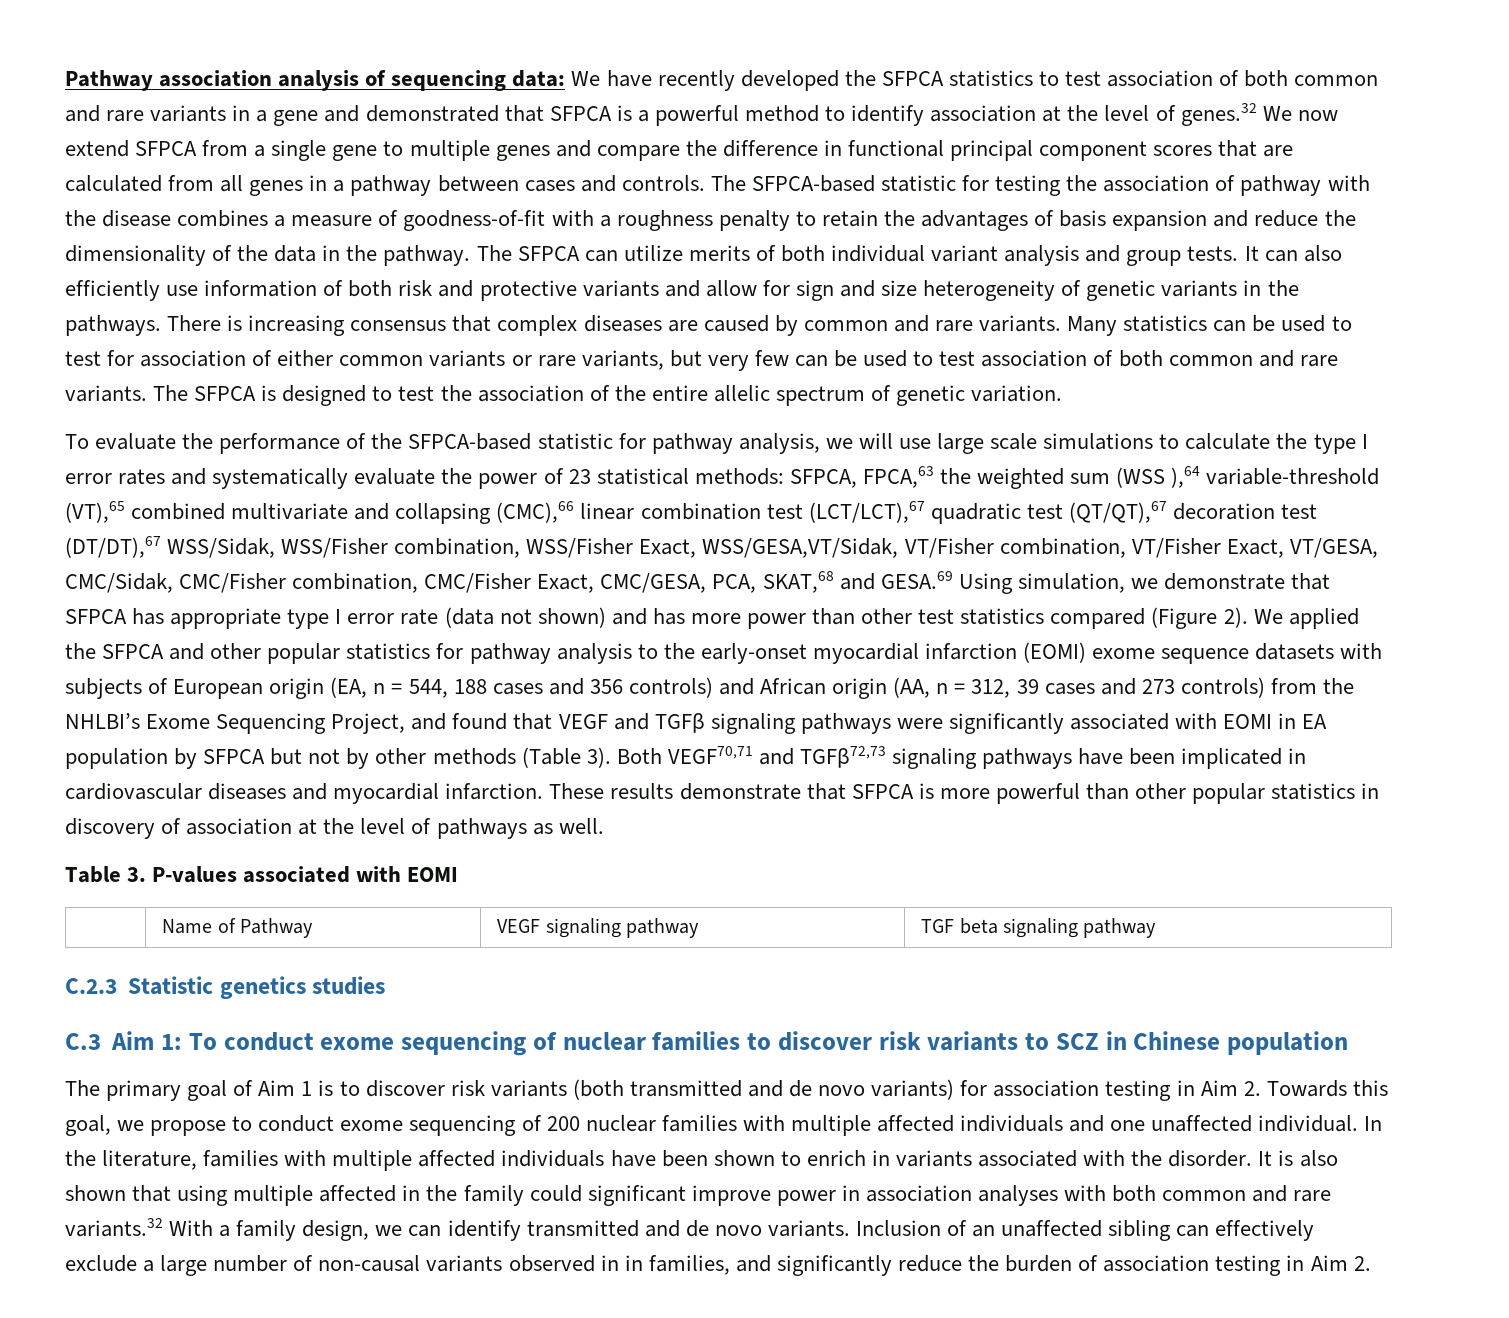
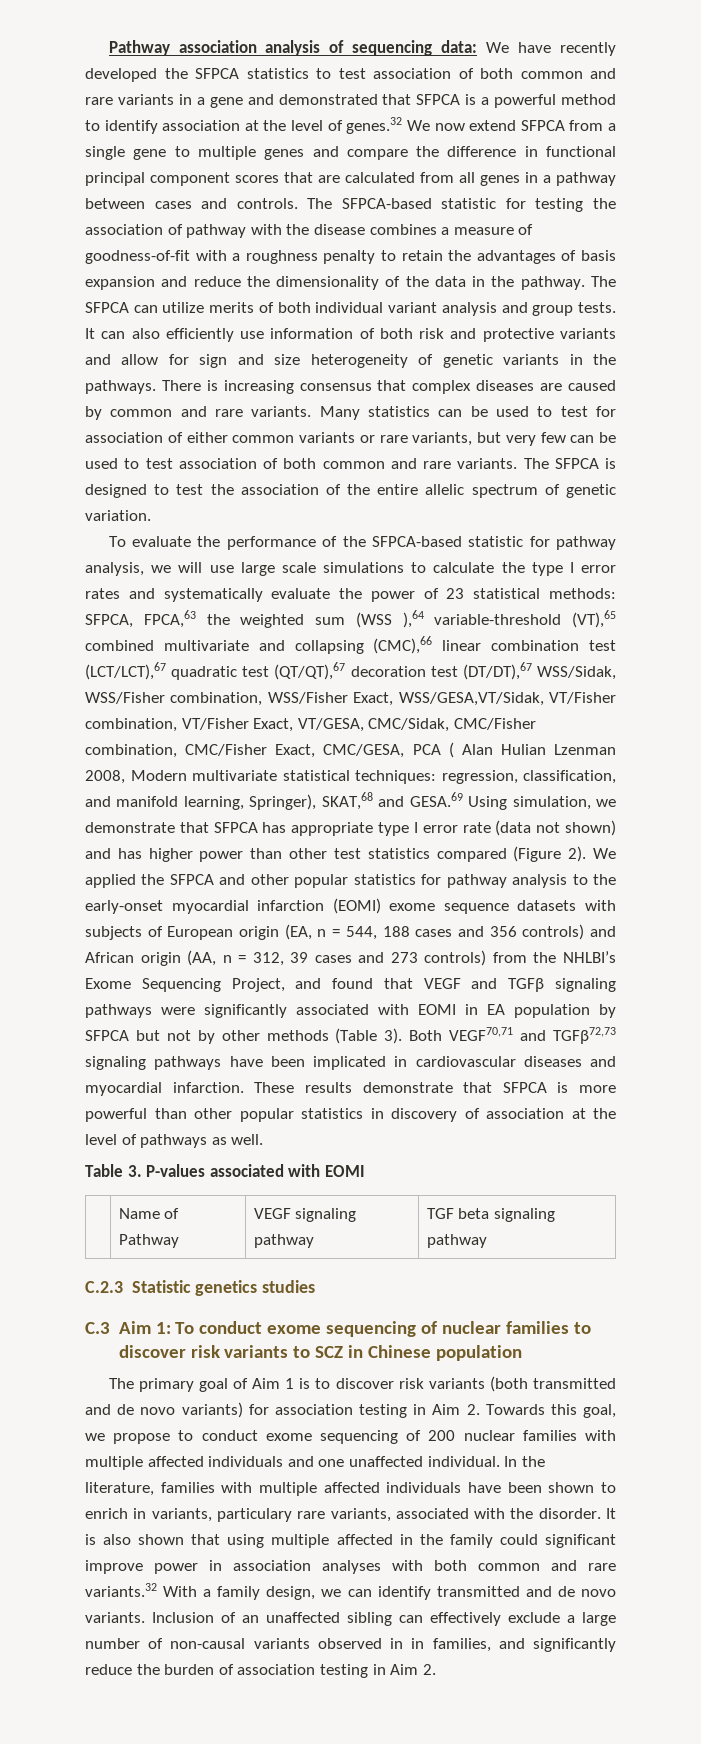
[712,574,757,593] PCA, -> [412,742,616,758] [85,770,616,784] [85,794,317,810] PCA ( Alan Hulian Lzenman 2008, Modern multivariate statistical techniques: regression, classification, and manifold learning, Springer),
[690,613,741,624] more -> [148,848,193,862] higher
[895,1150,972,1167] variants -> [151,1508,391,1522] variants, particulary rare variants,

